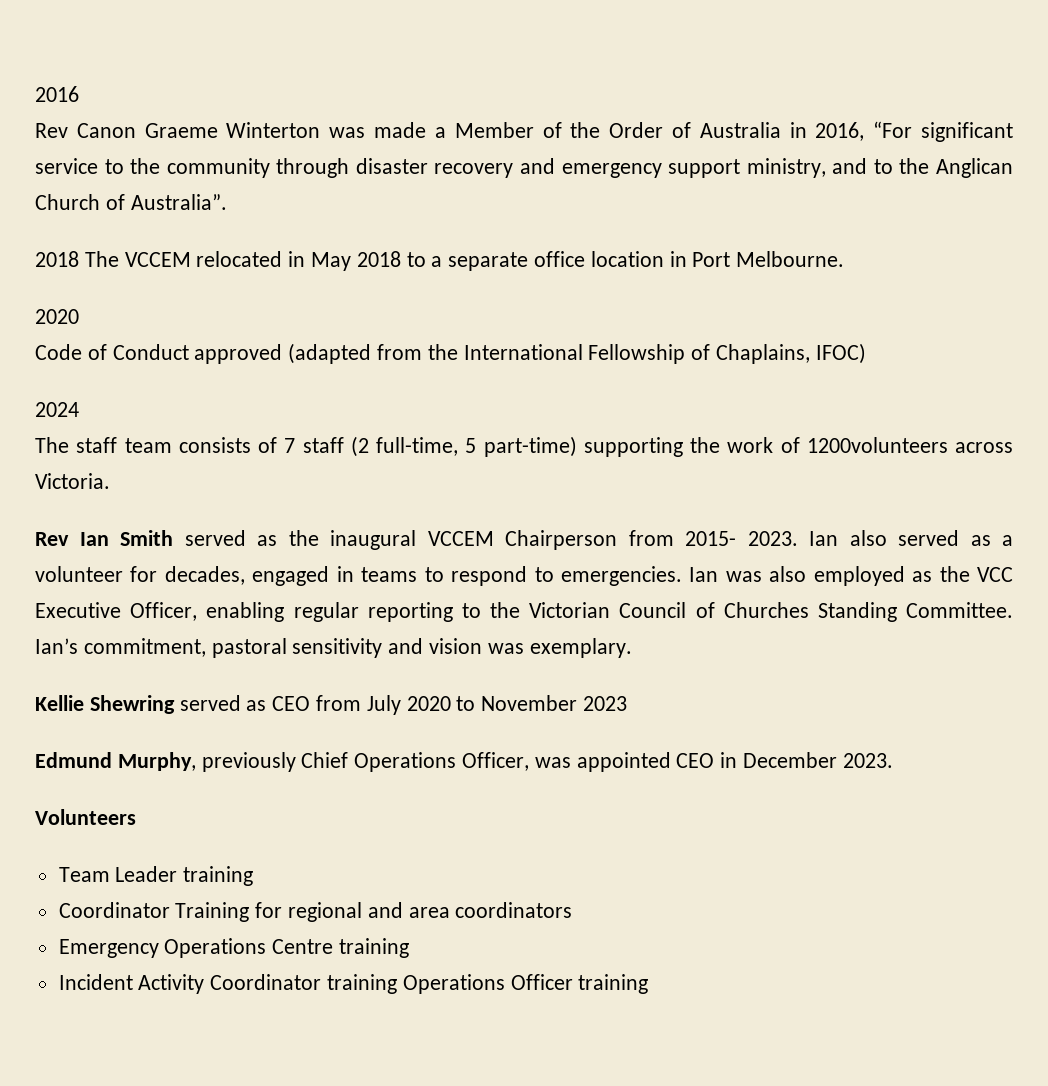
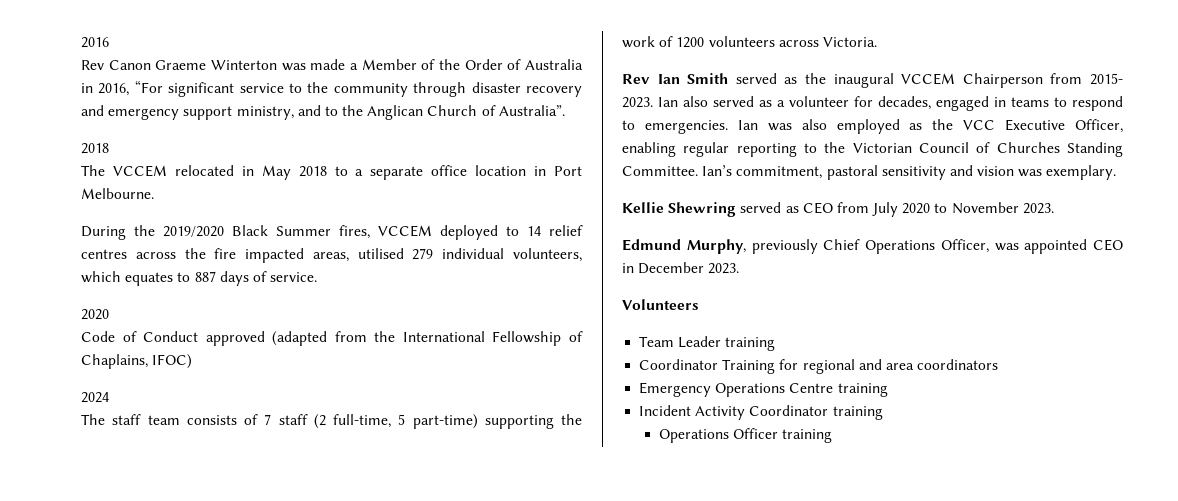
(79, 259) none -> (109, 148) //
(845, 259) none -> [81,225,583,240] [81,248,582,263] [81,271,318,286] // During the 2019/2020 Black Summer fires, VCCEM deployed to 14 relief centres across the fire impacted areas, utilised 279 individual volunteers, which equates to 887 days of service.
[806,437,948,453] 1200volunteers -> [676,36,775,48] 1200 volunteers
[583,696,628,711] 2023 -> [1022,203,1054,214] 2023.
(398, 984) none -> (883, 413) //

